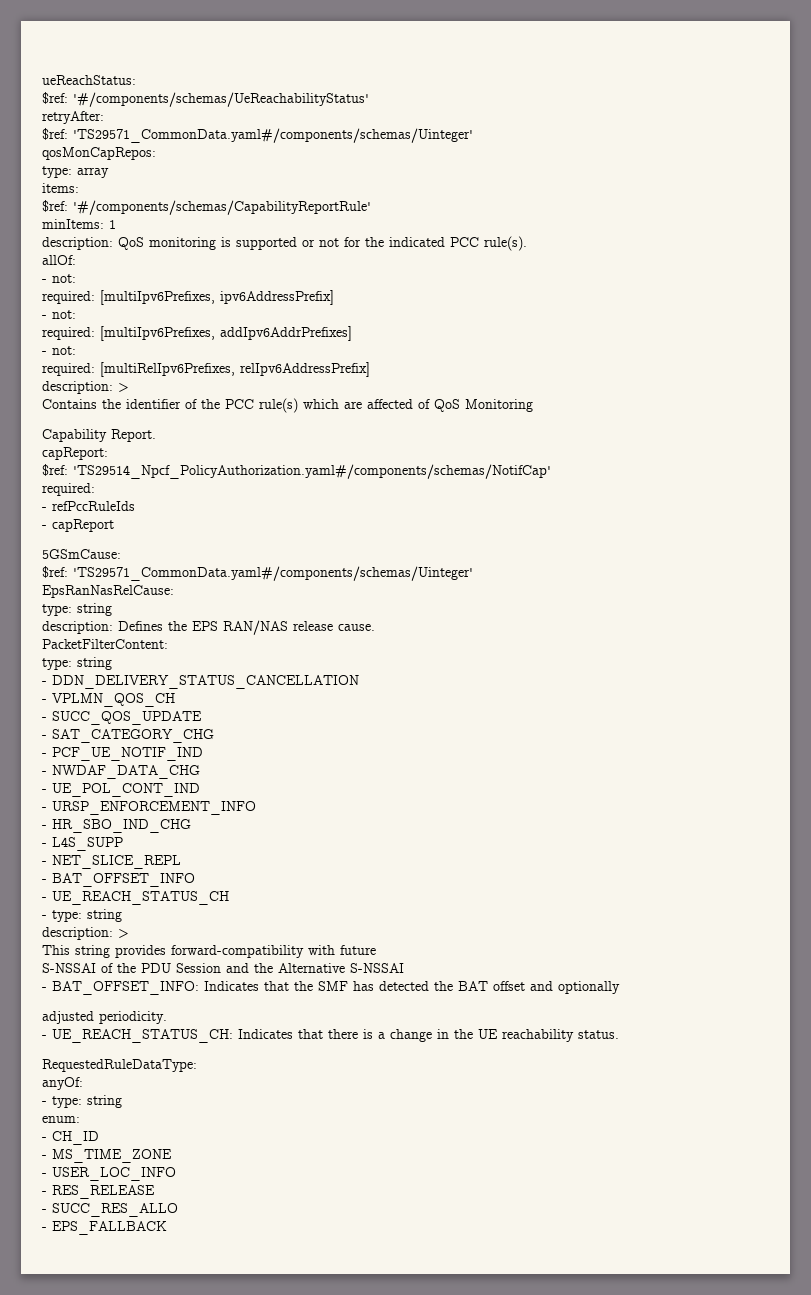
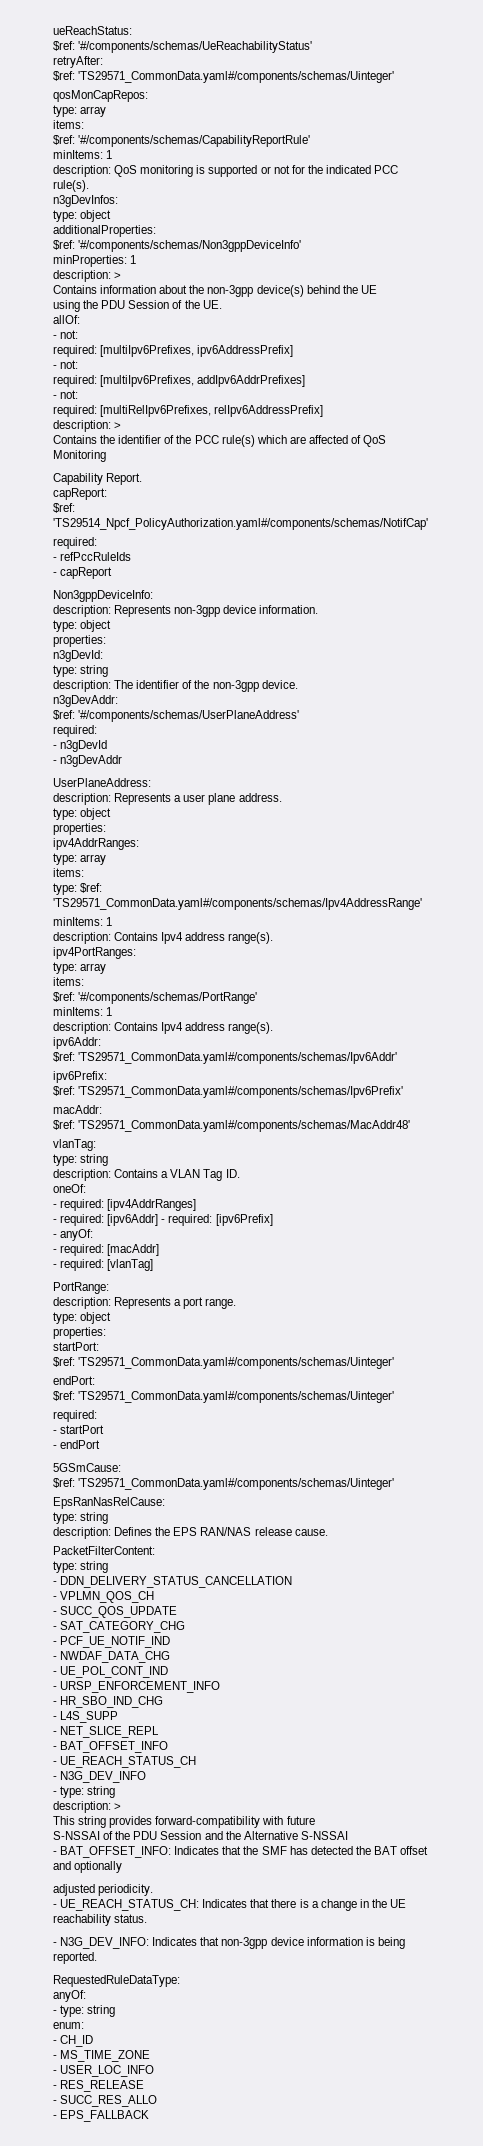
(527, 243) none -> [53,195,118,207] [53,210,112,222] [53,225,156,237] [53,240,302,252] [53,255,137,267] [53,270,122,282] [53,285,377,297] [53,300,222,312] // n3gDevInfos: // type: object // additionalProperties: // $ref: '#/components/schemas/Non3gppDeviceInfo' // minProperties: 1 // description: > // Contains information about the non-3gpp device(s) behind the UE // using the PDU Session of the UE.
(114, 525) none -> [53,590,153,602] [53,605,319,617] [53,620,112,632] [53,635,106,647] [53,650,103,662] [53,665,109,677] [53,680,298,692] [53,695,118,707] [53,710,300,722] [53,725,97,737] [53,740,108,752] [53,755,123,767] [53,778,151,787] [53,793,282,805] [53,808,112,820] [53,823,106,835] [53,838,139,850] [53,853,107,865] [53,868,84,877] [53,883,103,895] [53,898,422,910] [53,917,113,926] [53,932,274,944] [53,947,136,959] [53,962,107,974] [53,977,84,986] [53,992,258,1004] [53,1007,113,1016] [53,1022,274,1034] [53,1037,101,1049] [53,1052,398,1064] [53,1071,107,1083] [53,1086,404,1098] [53,1105,102,1114] [53,1120,411,1132] [53,1139,96,1151] [53,1154,109,1166] [53,1169,240,1181] [53,1184,86,1193] [53,1199,197,1211] [53,1214,273,1226] [53,1229,94,1241] [53,1244,160,1256] [53,1259,154,1271] [53,1282,109,1294] [53,1297,237,1309] [53,1312,112,1324] [53,1327,106,1339] [53,1342,99,1351] [53,1357,395,1369] [53,1376,95,1385] [53,1391,395,1403] [53,1410,97,1422] [53,1425,105,1434] [53,1440,101,1449] // Non3gppDeviceInfo: // description: Represents non-3gpp device information. // type: object // properties: // n3gDevId: // type: string // description: The identifier of the non-3gpp device. // n3gDevAddr: // $ref: '#/components/schemas/UserPlaneAddress' // required: // - n3gDevId // - n3gDevAddr // UserPlaneAddress: // description: Represents a user plane address. // type: object // properties: // ipv4AddrRanges: // type: array // items: // type: $ref: 'TS29571_CommonData.yaml#/components/schemas/Ipv4AddressRange' // minItems: 1 // description: Contains Ipv4 address range(s). // ipv4PortRanges: // type: array // items: // $ref: '#/components/schemas/PortRange' // minItems: 1 // description: Contains Ipv4 address range(s). // ipv6Addr: // $ref: 'TS29571_CommonData.yaml#/components/schemas/Ipv6Addr' // ipv6Prefix: // $ref: 'TS29571_CommonData.yaml#/components/schemas/Ipv6Prefix' // macAddr: // $ref: 'TS29571_CommonData.yaml#/components/schemas/MacAddr48' // vlanTag: // type: string // description: Contains a VLAN Tag ID. // oneOf: // - required: [ipv4AddrRanges] // - required: [ipv6Addr] - required: [ipv6Prefix] // - anyOf: // - required: [macAddr] // - required: [vlanTag] // PortRange: // description: Represents a port range. // type: object // properties: // startPort: // $ref: 'TS29571_CommonData.yaml#/components/schemas/Uinteger' // endPort: // $ref: 'TS29571_CommonData.yaml#/components/schemas/Uinteger' // required: // - startPort // - endPort
(229, 898) none -> [53,1771,147,1783] // - N3G_DEV_INFO
(619, 1034) none -> [53,1937,405,1949] [53,1952,97,1964] // - N3G_DEV_INFO: Indicates that non-3gpp device information is being reported.

